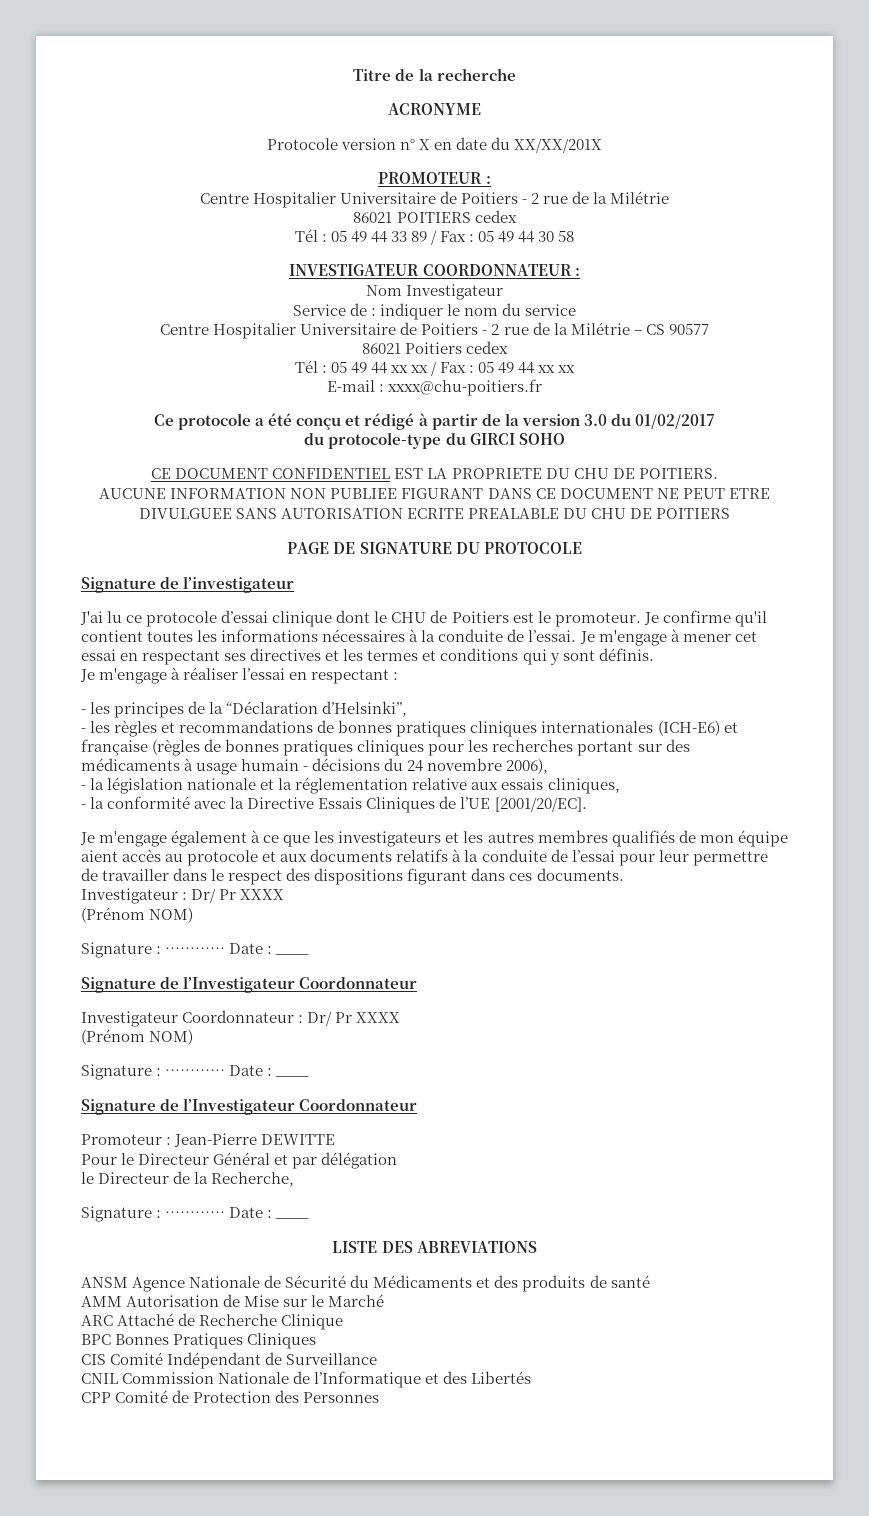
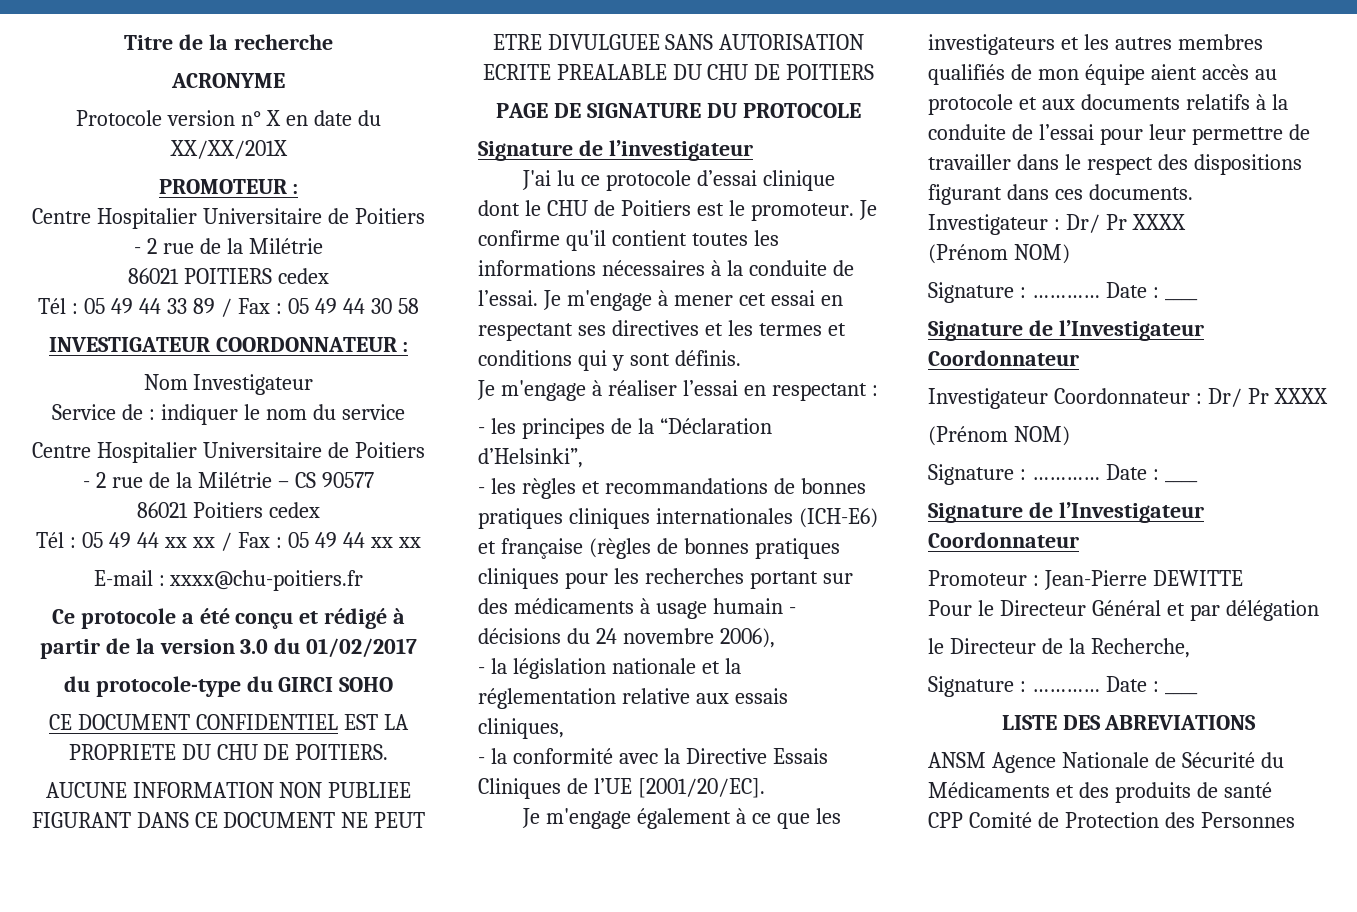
[81,1294,385,1307] [81,1313,344,1330] [81,1333,317,1349] [81,1352,378,1369] [81,1371,532,1388] // AMM Autorisation de Mise sur le Marché // ARC Attaché de Recherche Clinique // BPC Bonnes Pratiques Cliniques // CIS Comité Indépendant de Surveillance // CNIL Commission Nationale de l’Informatique et des Libertés -> (1272, 790) none

